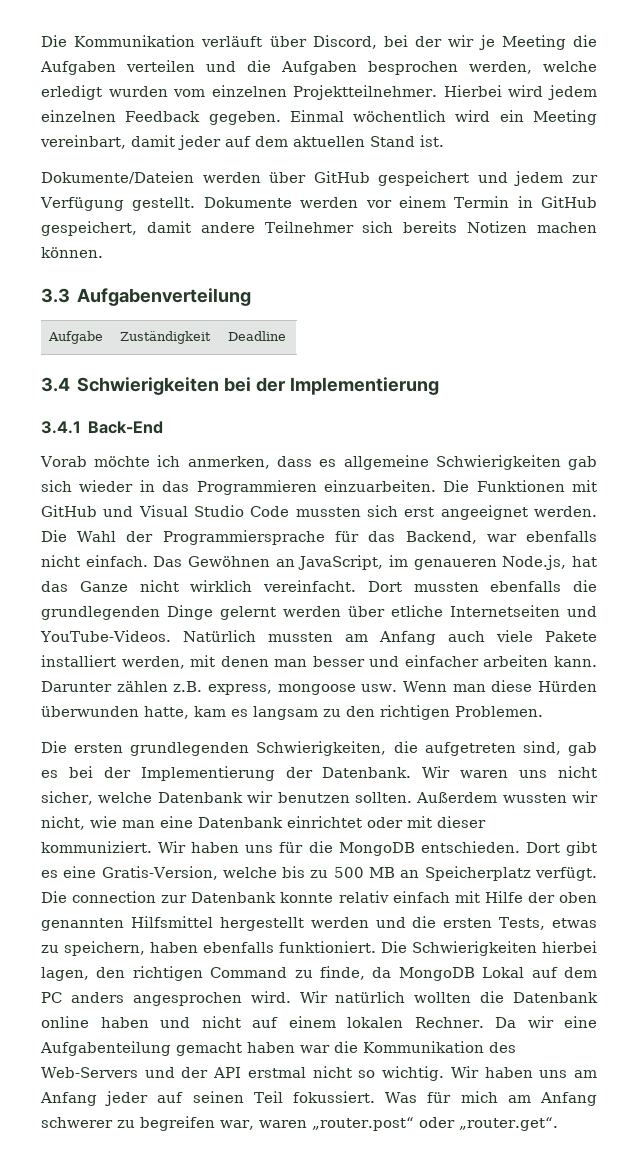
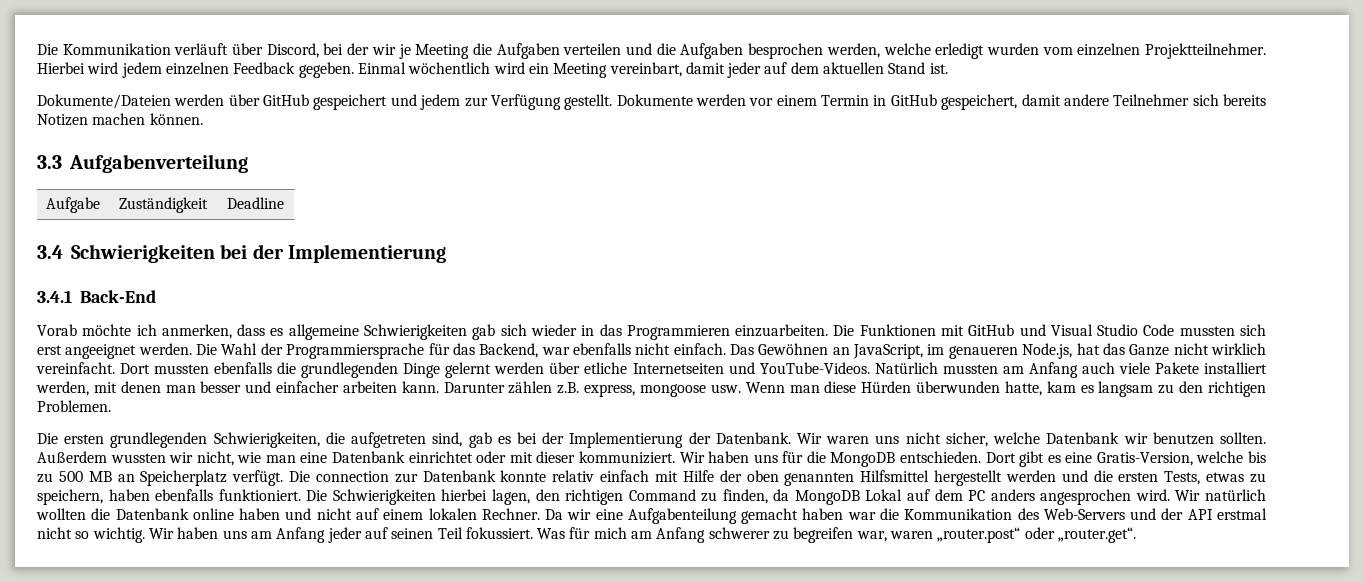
[320,966,365,980] finde, -> [722,489,768,504] finden,

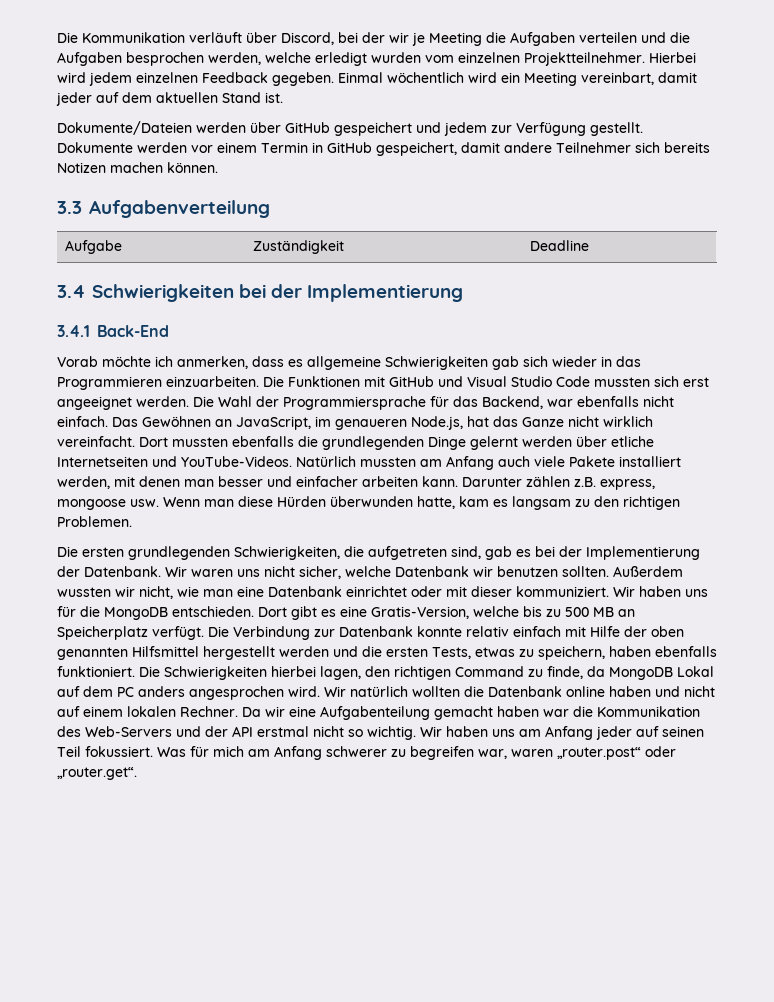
[315,471,389,482] connection -> [233,626,310,640] Verbindung
[722,489,768,504] finden, -> [547,666,583,679] finde,

